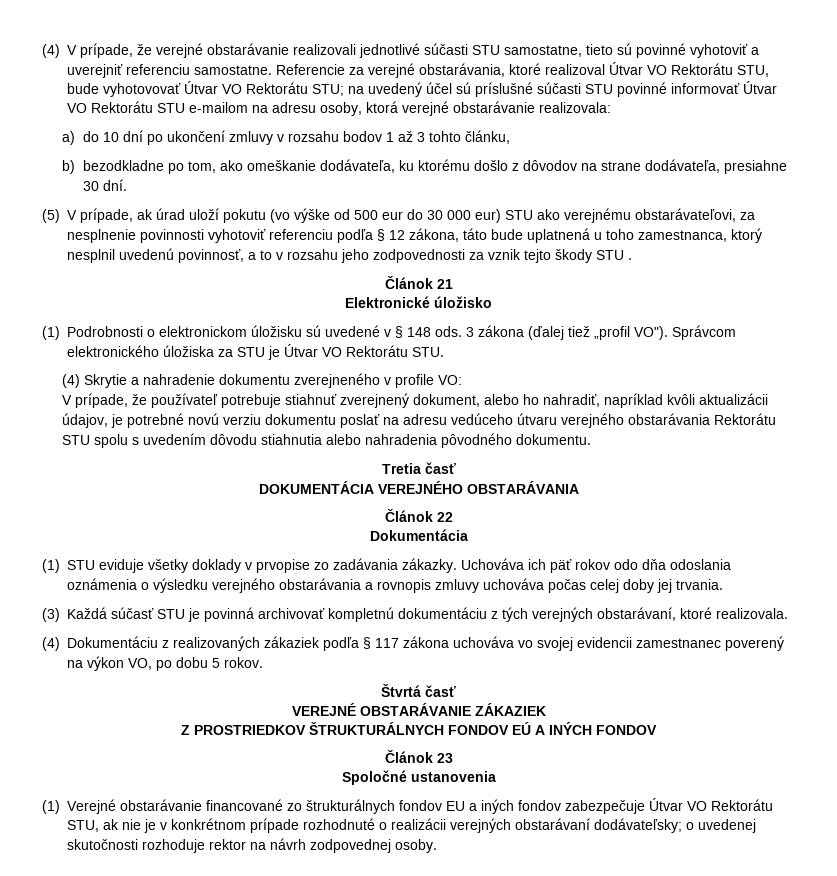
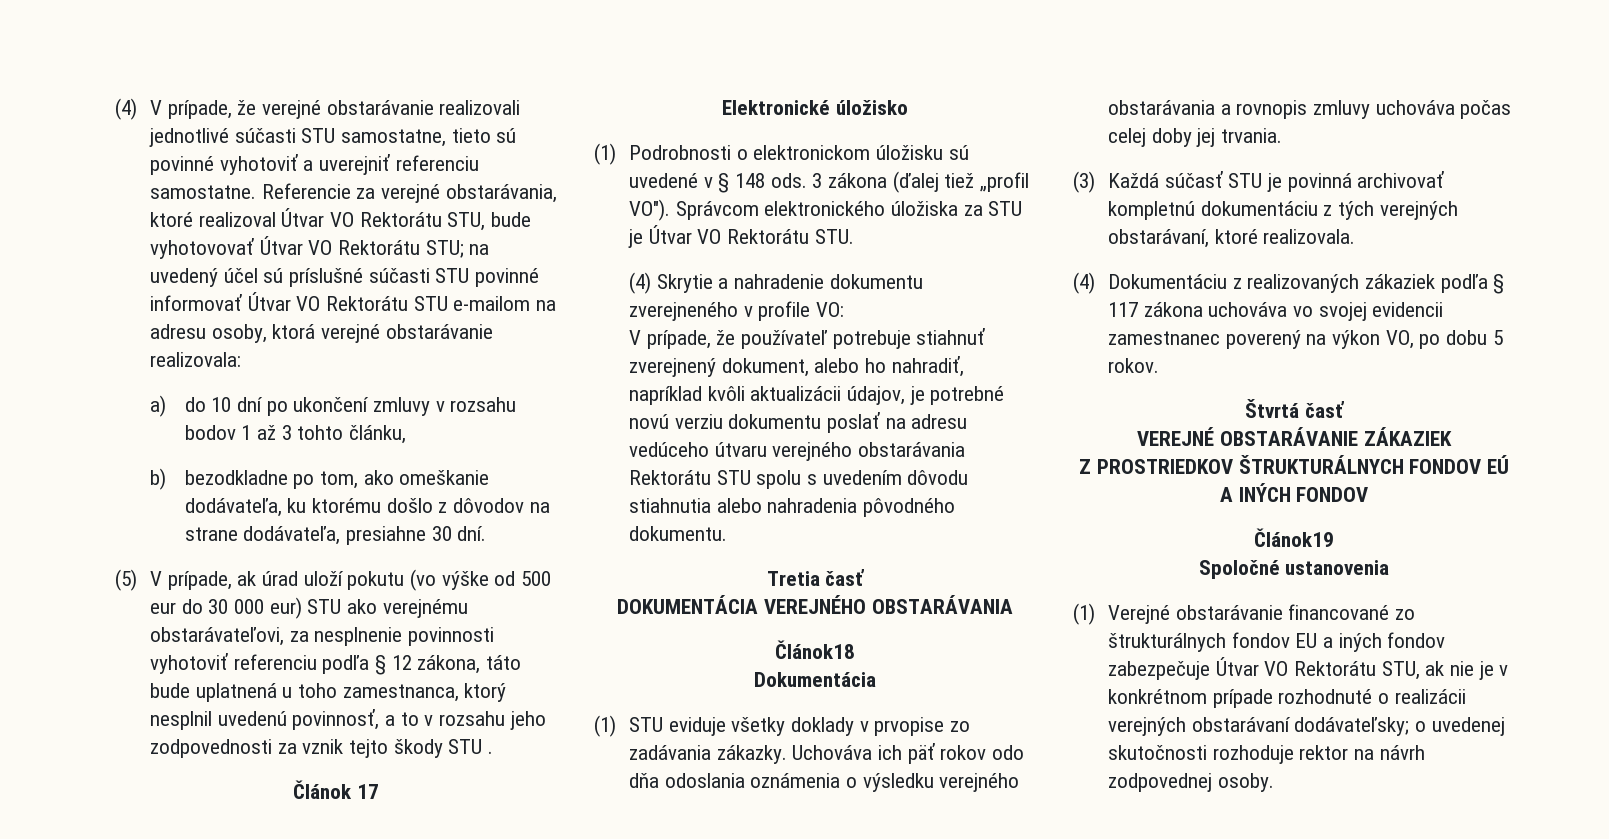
[436,279,453,289] 21 -> [356,784,379,799] 17
[384,509,453,522] Článok 22 -> [775,640,855,659] Článok18
[384,750,453,763] Článok 23 -> [1254,528,1334,547] Článok19

